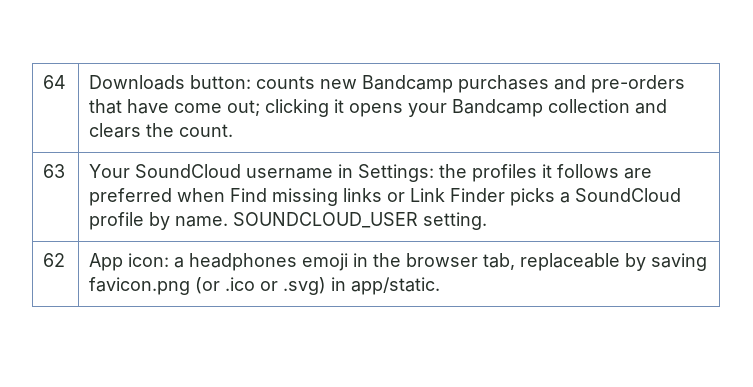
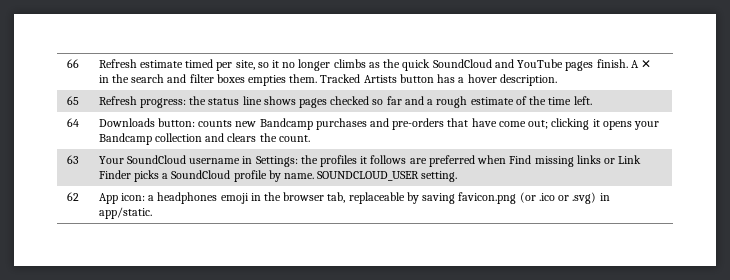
(43, 82) none -> [66,59,79,68] [98,59,652,71] [98,74,557,86] [66,96,79,105] [98,96,592,108] 66 | Refresh estimate timed per site, so it no longer climbs as the quick SoundCloud and YouTube pages finish. A ✕ in the search and filter boxes empties them. Tracked Artists button has a hover description. // 65 | Refresh progress: the status line shows pages checked so far and a rough estimate of the time left. //

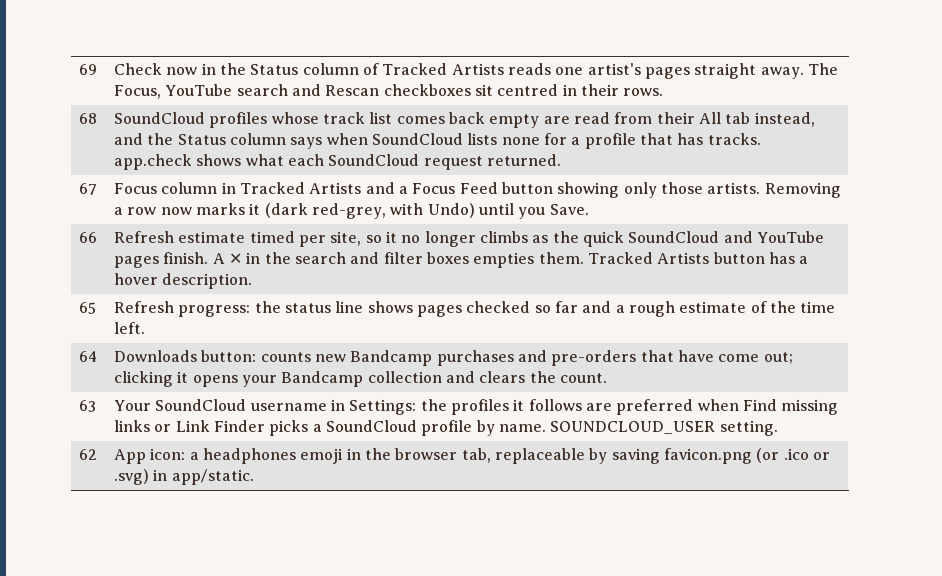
(66, 63) none -> [79,64,98,75] [114,63,838,79] [114,84,664,99] [79,113,98,124] [114,112,815,128] [114,133,761,149] [114,154,561,170] [79,183,98,195] [114,182,841,198] [114,203,589,219] 69 | Check now in the Status column of Tracked Artists reads one artist's pages straight away. The Focus, YouTube search and Rescan checkboxes sit centred in their rows. // 68 | SoundCloud profiles whose track list comes back empty are read from their All tab instead, and the Status column says when SoundCloud lists none for a profile that has tracks. app.check shows what each SoundCloud request returned. // 67 | Focus column in Tracked Artists and a Focus Feed button showing only those artists. Removing a row now marks it (dark red-grey, with Undo) until you Save. //

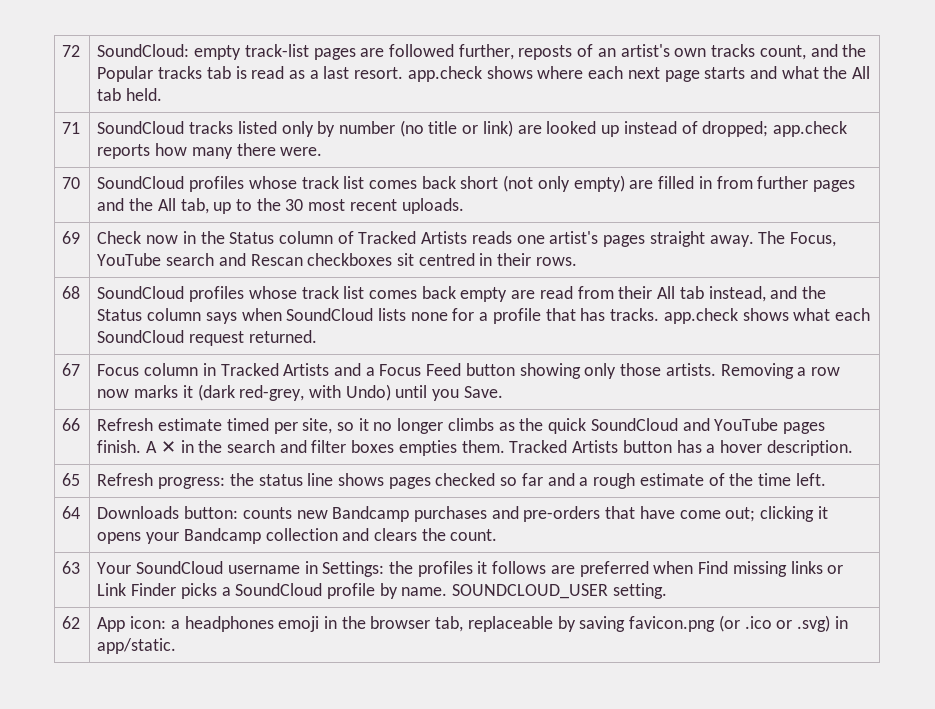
(79, 69) none -> [62,45,81,57] [97,44,867,60] [97,66,871,82] [97,88,163,101] [62,122,81,134] [97,120,847,137] [97,143,323,159] [62,177,81,189] [97,175,855,192] [97,198,464,214] 72 | SoundCloud: empty track-list pages are followed further, reposts of an artist's own tracks count, and the Popular tracks tab is read as a last resort. app.check shows where each next page starts and what the All tab held. // 71 | SoundCloud tracks listed only by number (no title or link) are looked up instead of dropped; app.check reports how many there were. // 70 | SoundCloud profiles whose track list comes back short (not only empty) are filled in from further pages and the All tab, up to the 30 most recent uploads. //

